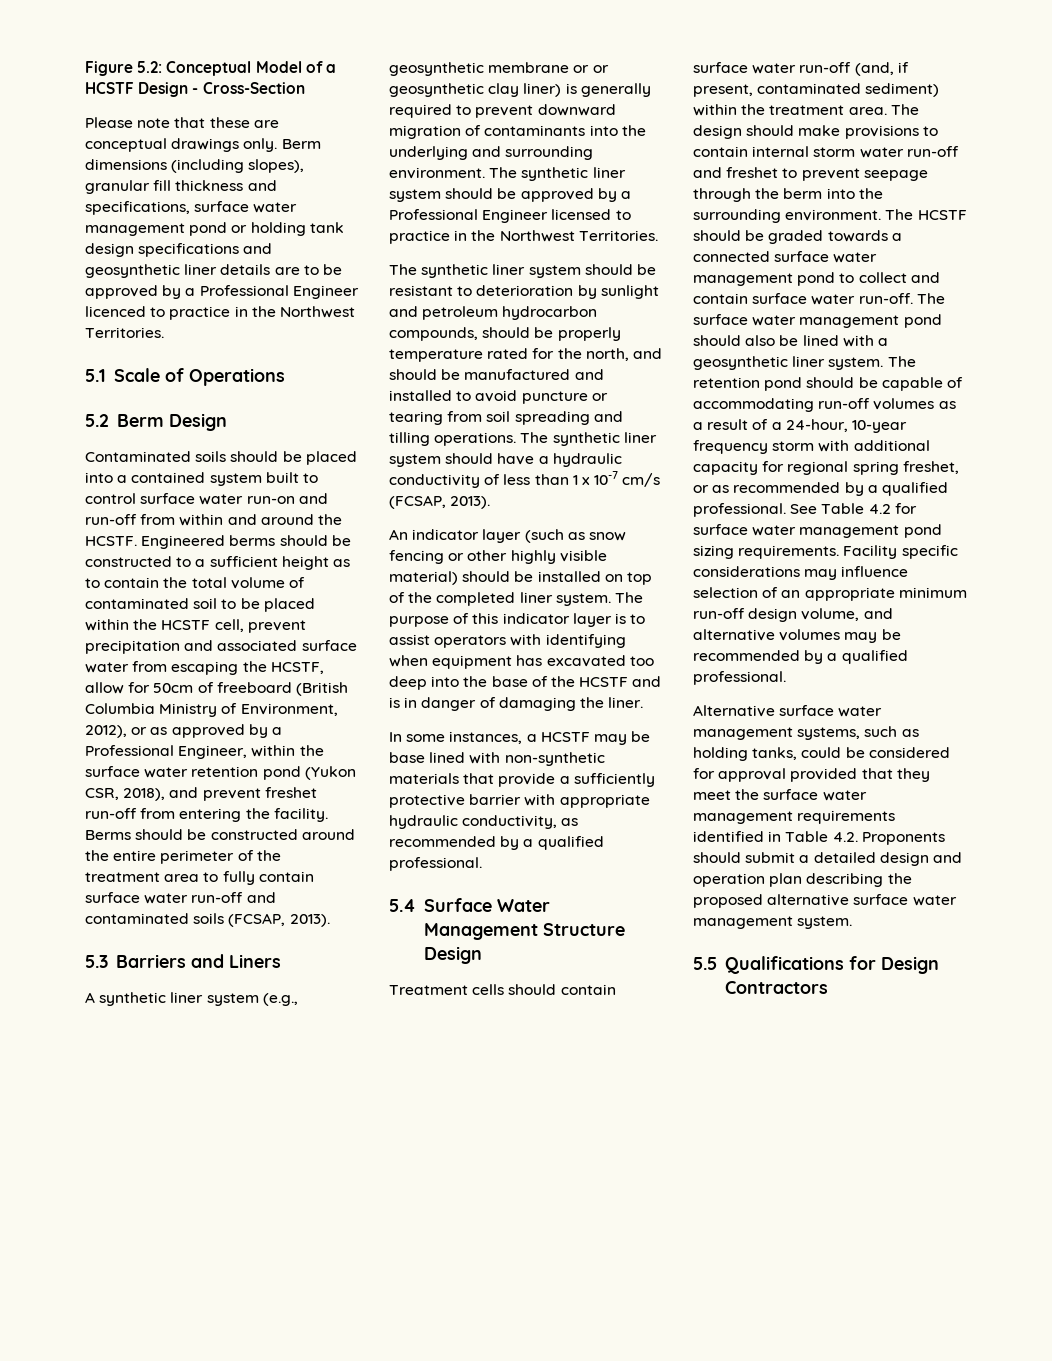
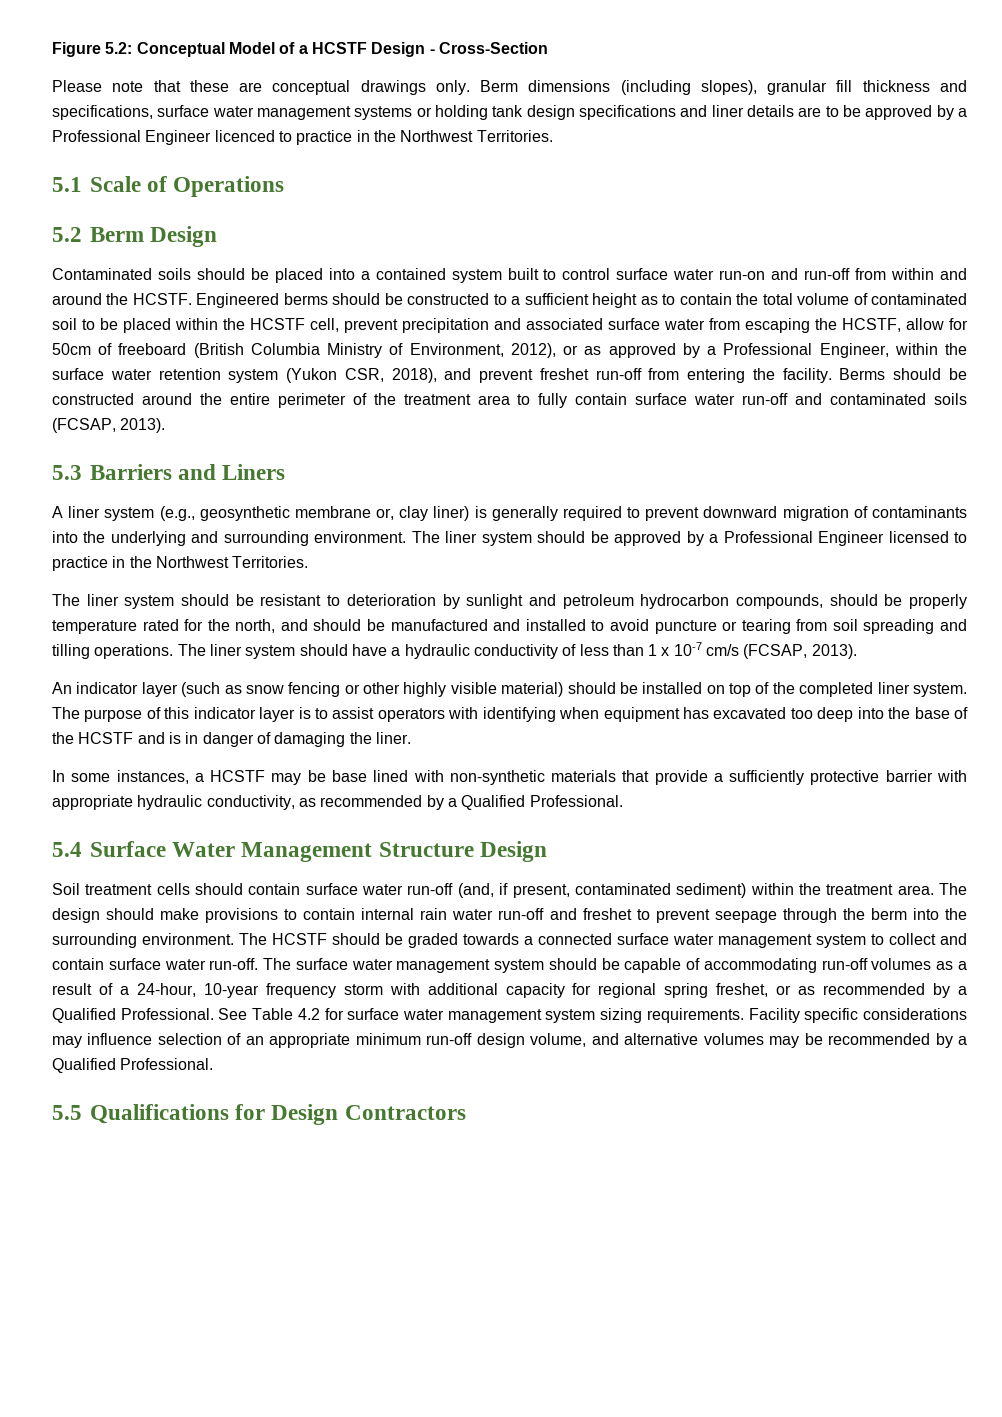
[189,222,228,236] pond -> [354,106,413,120] systems
[85,264,180,278] geosynthetic -> (708, 111) none
[262,766,301,780] pond -> [228,369,279,383] system
[99,992,167,1006] synthetic -> (63, 512) none
[573,65,609,73] [389,83,484,97] or or geosynthetic -> [376,508,395,520] or,
[521,167,589,181] synthetic -> (440, 537) none
[421,264,489,278] synthetic -> (80, 600) none
[552,432,620,446] synthetic -> (206, 650) none
[537,836,604,850] [389,857,482,871] qualified professional. -> [461,795,623,810] Qualified Professional.
[389,985,468,995] Treatment -> [52,883,153,895] Soil treatment
[813,147,856,157] storm -> [420,908,448,920] rain
[797,272,836,286] pond -> [816,934,866,948] system
[903,314,942,328] [693,335,888,347] [693,356,916,370] [693,377,803,391] pond should also be lined with a geosynthetic liner system. The retention pond -> [494,959,545,973] system
[881,482,948,496] [693,503,786,517] qualified professional. -> [52,1008,214,1023] Qualified Professional.
[903,524,942,538] pond -> [545,1009,596,1023] system
[841,650,908,664] [693,671,786,685] [693,705,883,717] [693,726,919,740] [693,747,950,761] [693,768,930,782] [693,789,867,801] [693,810,896,824] [693,831,945,845] [693,852,962,866] [693,873,912,887] [693,894,957,908] [693,916,853,929] qualified professional. // Alternative surface water management systems, such as holding tanks, could be considered for approval provided that they meet the surface water management requirements identified in Table 4.2. Proponents should submit a detailed design and operation plan describing the proposed alternative surface water management system. -> [52,1058,214,1073] Qualified Professional.

